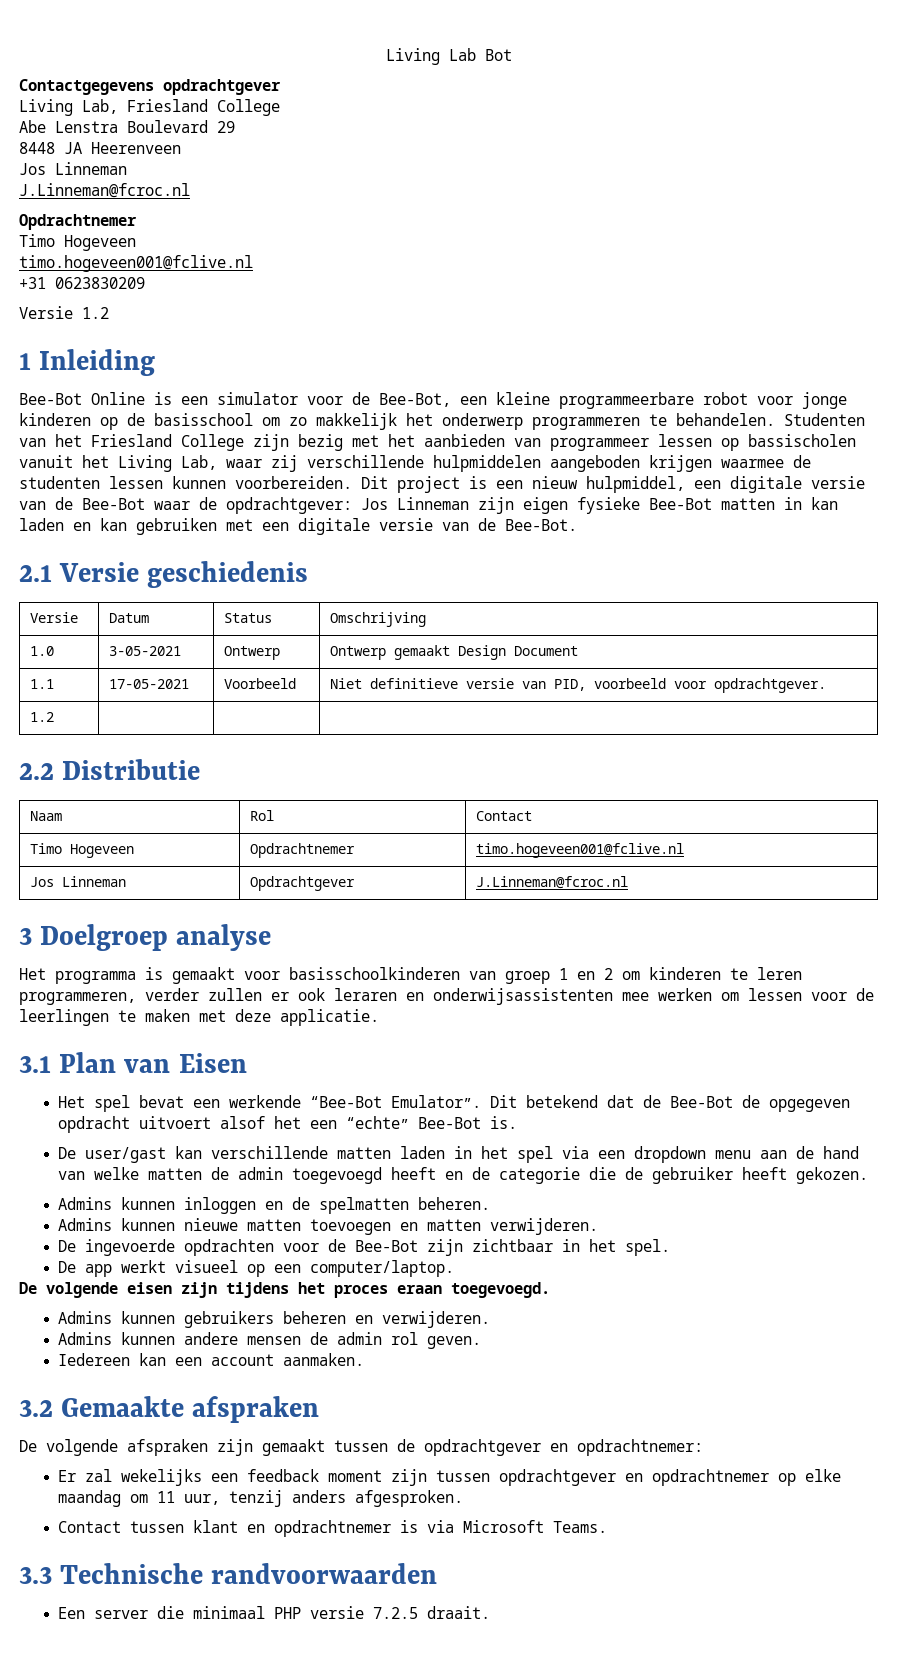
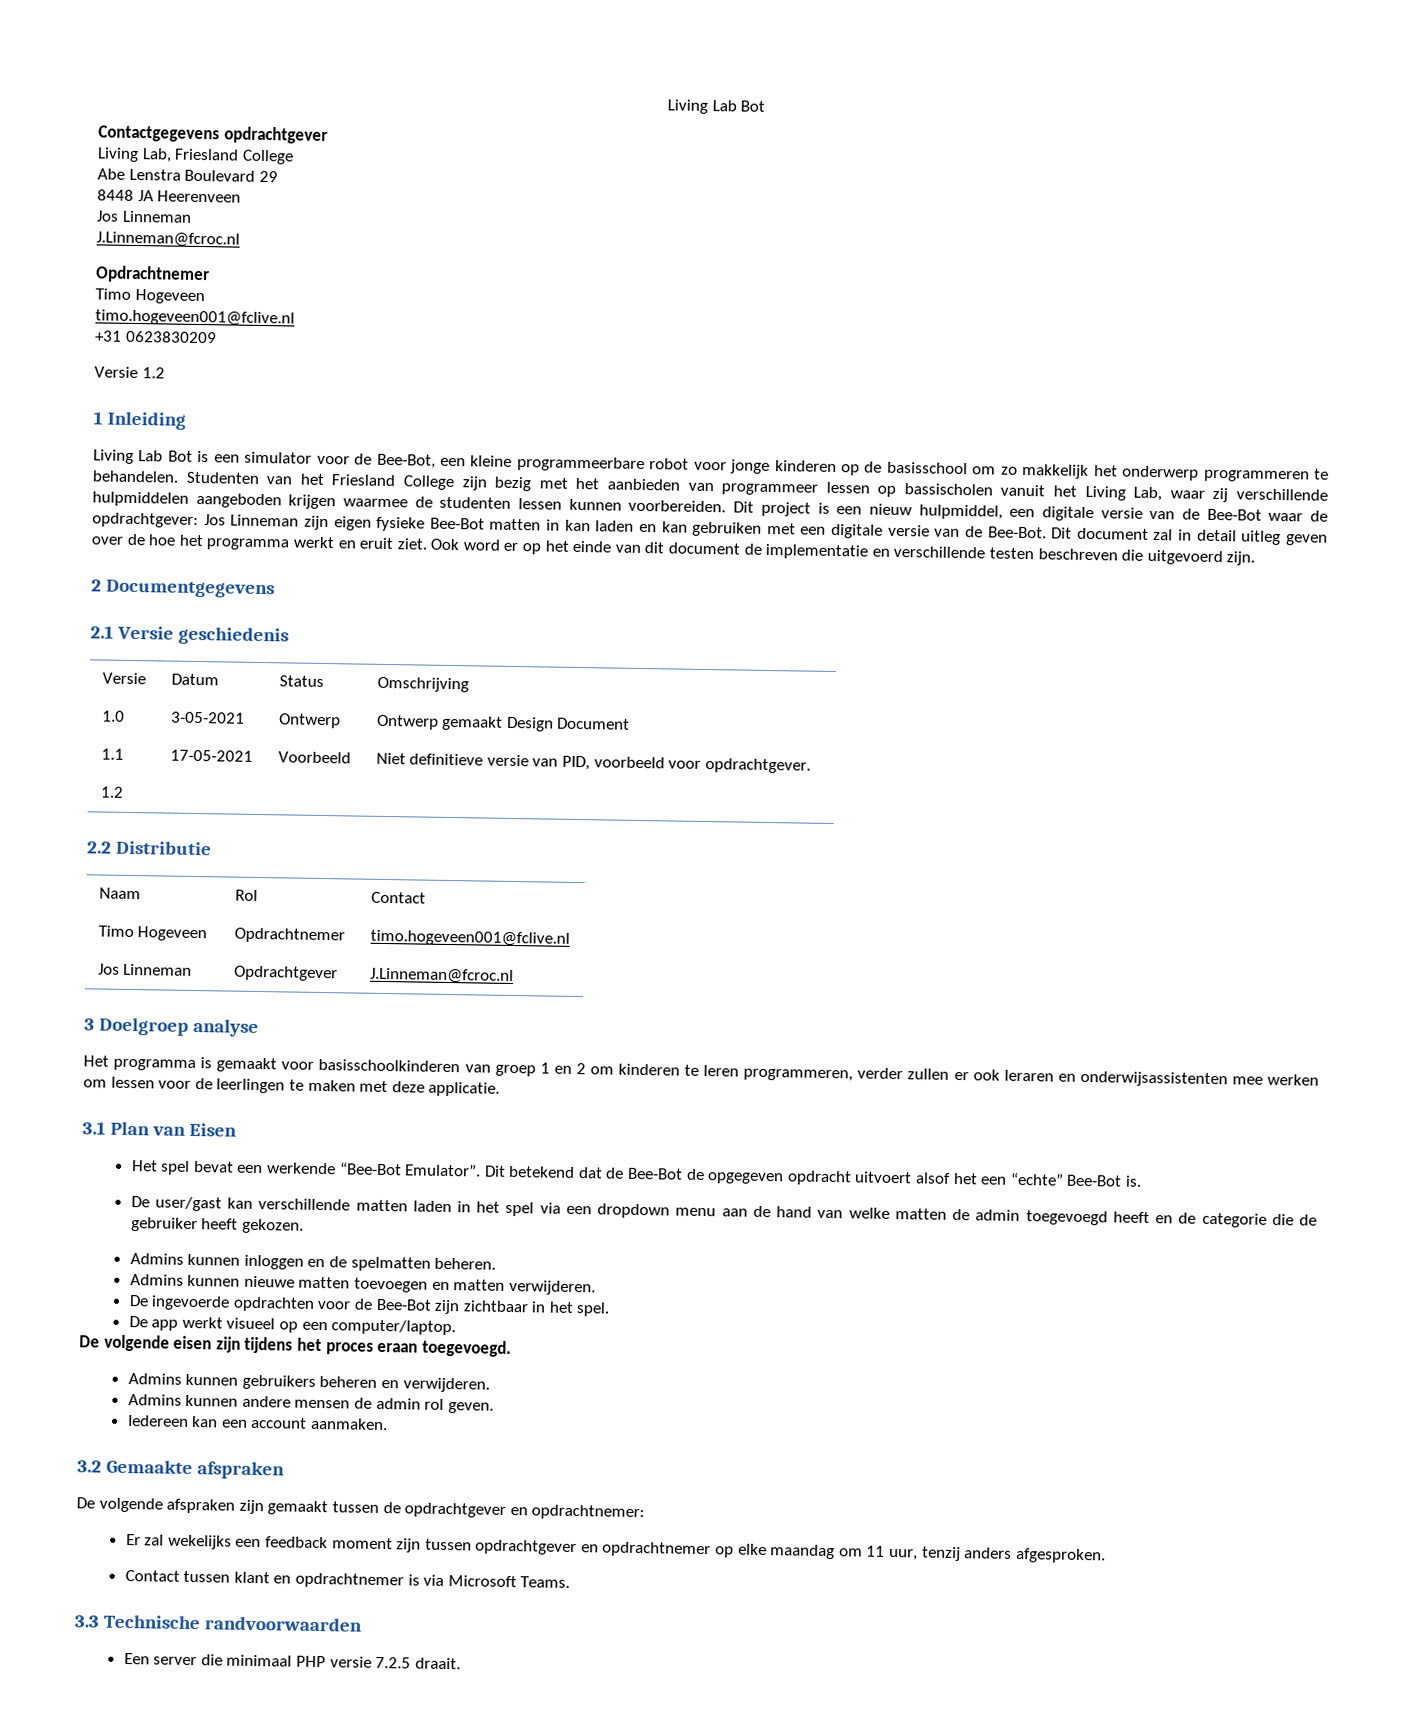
[19,392,145,405] Bee-Bot Online -> [93,449,193,464] Living Lab Bot
(577, 525) none -> [1051,527,1328,546] [91,533,1256,566] [91,579,276,599] Dit document zal in detail uitleg geven over de hoe het programma werkt en eruit ziet. Ook word er op het einde van dit document de implementatie en verschillende testen beschreven die uitgevoerd zijn. // 2 Documentgegevens

